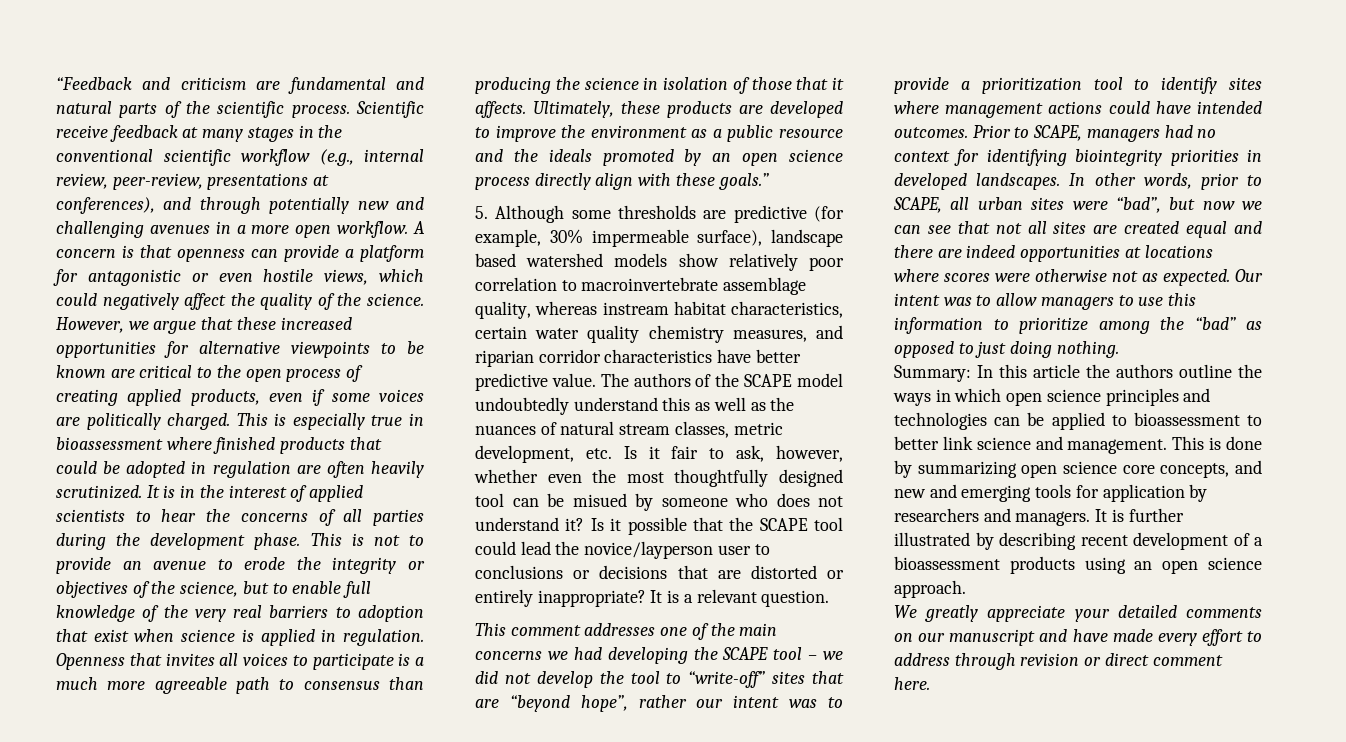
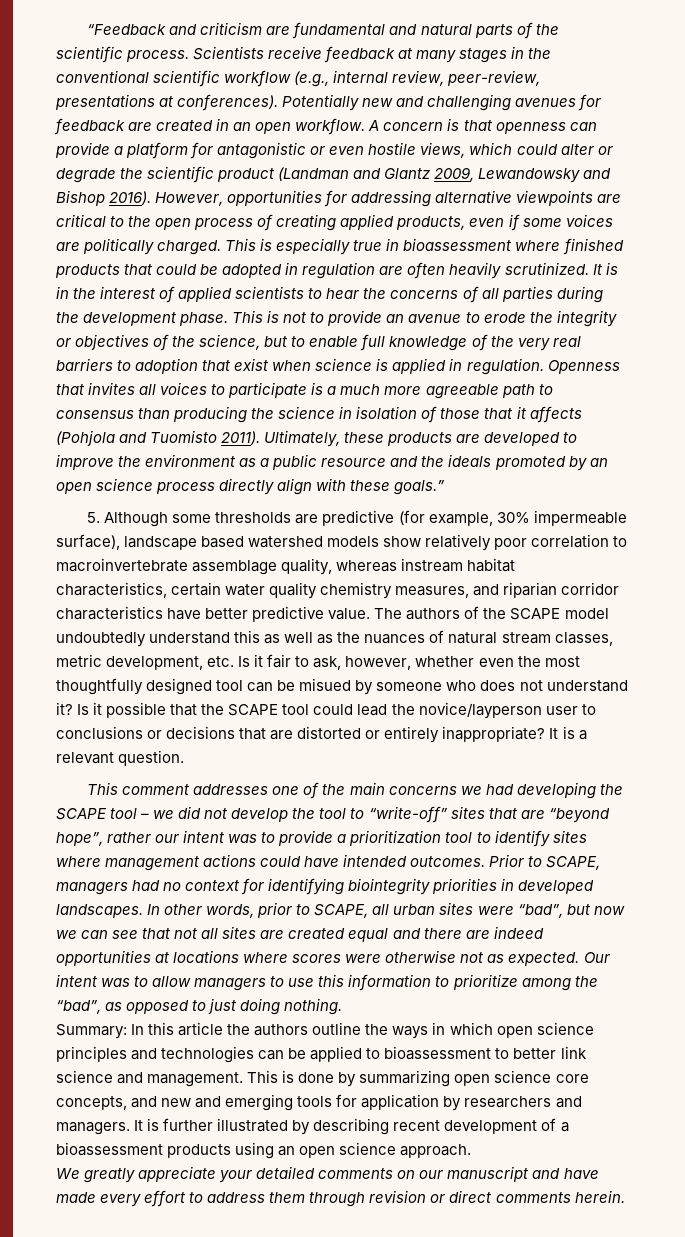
[356,101,424,118] Scientific -> [193,46,265,60] Scientists
[56,197,424,214] [56,221,290,238] conferences), and through potentially new and challenging avenues in a more -> [177,94,602,111] [54,118,252,135] conferences). Potentially new and challenging avenues for feedback are created in an
[102,293,424,310] [56,317,352,334] negatively affect the quality of the science. However, we argue that these increased -> [560,144,613,155] [56,166,612,183] [56,190,224,206] alter or degrade the scientific product (Landman and Glantz 2009, Lewandowsky and Bishop 2016). However,
(189, 349) none -> [351,190,432,207] addressing
[381,341,424,354] [56,365,106,378] to be known -> (594, 198) none
[475,101,526,118] affects. -> [529,406,582,423] [56,430,261,446] affects (Pohjola and Tuomisto 2011).
[1194,317,1236,330] “bad” -> [56,1000,101,1014] “bad”,
(950, 659) none -> [269,1192,306,1203] them
[1152,655,1223,666] [894,677,930,690] comment here. -> [495,1190,625,1203] comments herein.

